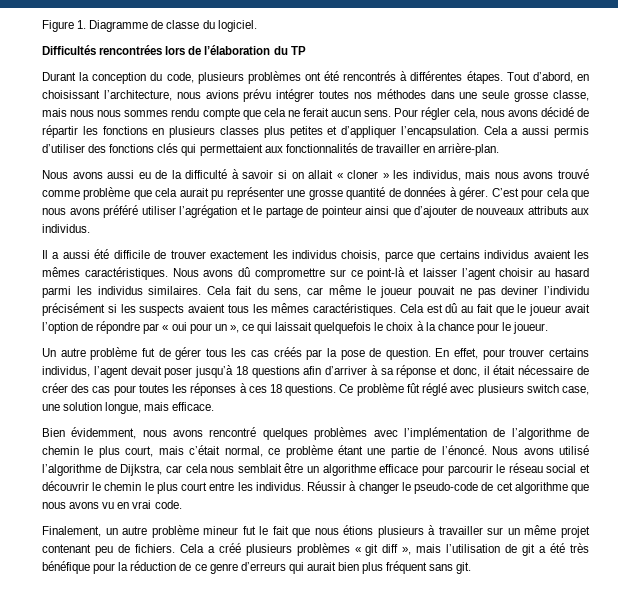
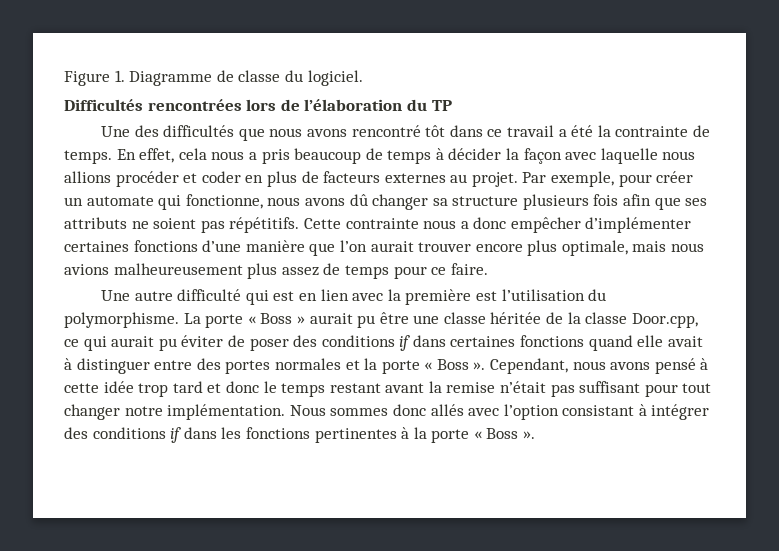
[42,71,589,84] [42,89,590,102] [42,107,589,120] [42,125,589,138] [42,143,500,156] [42,169,590,181] [42,187,589,200] [42,205,589,218] [42,224,90,233] [42,249,589,262] [42,267,589,280] [42,285,589,298] [42,303,590,316] [42,321,549,334] [42,347,590,360] [42,365,589,378] [42,383,589,396] [42,402,215,414] [42,427,590,440] [42,445,589,458] [42,463,590,476] [42,481,589,494] [42,500,182,509] [42,525,590,538] [42,543,590,556] [42,561,472,574] Durant la conception du code, plusieurs problèmes ont été rencontrés à différentes étapes. Tout d’abord, en choisissant l’architecture, nous avions prévu intégrer toutes nos méthodes dans une seule grosse classe, mais nous nous sommes rendu compte que cela ne ferait aucun sens. Pour régler cela, nous avons décidé de répartir les fonctions en plusieurs classes plus petites et d’appliquer l’encapsulation. Cela a aussi permis d’utiliser des fonctions clés qui permettaient aux fonctionnalités de travailler en arrière-plan. // Nous avons aussi eu de la difficulté à savoir si on allait « cloner » les individus, mais nous avons trouvé comme problème que cela aurait pu représenter une grosse quantité de données à gérer. C’est pour cela que nous avons préféré utiliser l’agrégation et le partage de pointeur ainsi que d’ajouter de nouveaux attributs aux individus. // Il a aussi été difficile de trouver exactement les individus choisis, parce que certains individus avaient les mêmes caractéristiques. Nous avons dû compromettre sur ce point-là et laisser l’agent choisir au hasard parmi les individus similaires. Cela fait du sens, car même le joueur pouvait ne pas deviner l’individu précisément si les suspects avaient tous les mêmes caractéristiques. Cela est dû au fait que le joueur avait l’option de répondre par « oui pour un », ce qui laissait quelquefois le choix à la chance pour le joueur. // Un autre problème fut de gérer tous les cas créés par la pose de question. En effet, pour trouver certains individus, l’agent devait poser jusqu’à 18 questions afin d’arriver à sa réponse et donc, il était nécessaire de créer des cas pour toutes les réponses à ces 18 questions. Ce problème fût réglé avec plusieurs switch case, une solution longue, mais efficace. // Bien évidemment, nous avons rencontré quelques problèmes avec l’implémentation de l’algorithme de chemin le plus court, mais c’était normal, ce problème étant une partie de l’énoncé. Nous avons utilisé l’algorithme de Dijkstra, car cela nous semblait être un algorithme efficace pour parcourir le réseau social et découvrir le chemin le plus court entre les individus. Réussir à changer le pseudo-code de cet algorithme que nous avons vu en vrai code. // Finalement, un autre problème mineur fut le fait que nous étions plusieurs à travailler sur un même projet contenant peu de fichiers. Cela a créé plusieurs problèmes « git diff », mais l’utilisation de git a été très bénéfique pour la réduction de ce genre d’erreurs qui aurait bien plus fréquent sans git. -> [101,125,710,141] [64,148,696,164] [64,171,694,187] [64,194,708,210] [64,217,692,233] [64,240,705,256] [64,263,488,279] [101,289,607,305] [64,312,698,328] [64,335,703,351] [64,358,709,374] [64,381,712,397] [64,404,710,420] [64,427,536,443] Une des difficultés que nous avons rencontré tôt dans ce travail a été la contrainte de temps. En effet, cela nous a pris beaucoup de temps à décider la façon avec laquelle nous allions procéder et coder en plus de facteurs externes au projet. Par exemple, pour créer un automate qui fonctionne, nous avons dû changer sa structure plusieurs fois afin que ses attributs ne soient pas répétitifs. Cette contrainte nous a donc empêcher d’implémenter certaines fonctions d’une manière que l’on aurait trouver encore plus optimale, mais nous avions malheureusement plus assez de temps pour ce faire. // Une autre difficulté qui est en lien avec la première est l’utilisation du polymorphisme. La porte « Boss » aurait pu être une classe héritée de la classe Door.cpp, ce qui aurait pu éviter de poser des conditions if dans certaines fonctions quand elle avait à distinguer entre des portes normales et la porte « Boss ». Cependant, nous avons pensé à cette idée trop tard et donc le temps restant avant la remise n’était pas suffisant pour tout changer notre implémentation. Nous sommes donc allés avec l’option consistant à intégrer des conditions if dans les fonctions pertinentes à la porte « Boss ».

